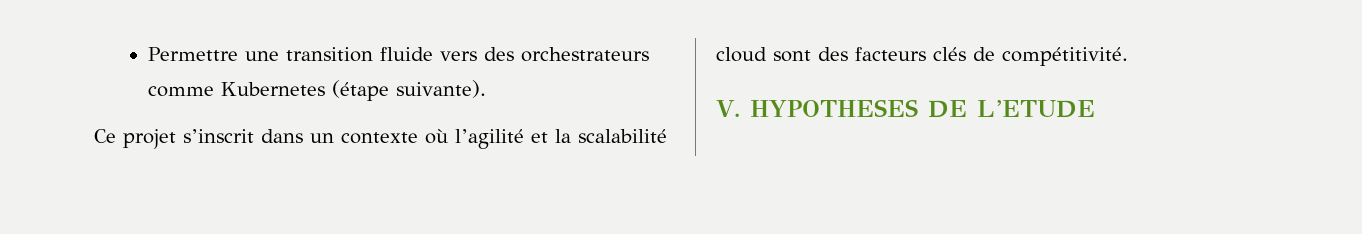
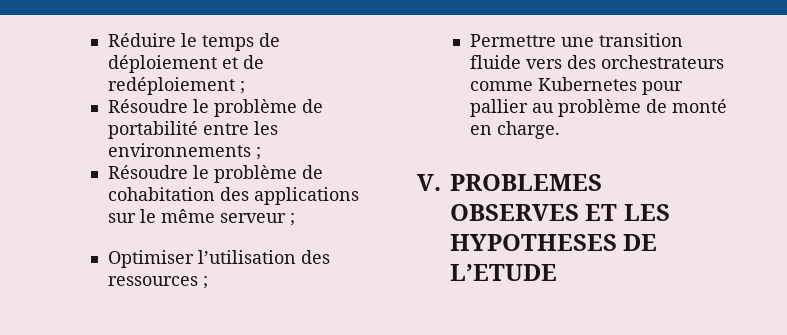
(148, 54) none -> [107,33,280,51] [107,55,264,73] [107,77,245,95] [107,99,323,117] [107,121,278,139] [107,143,261,160] [107,165,323,183] [107,187,359,205] [107,209,295,226] [107,250,330,268] [107,276,208,289] Réduire le temps de déploiement et de redéploiement ; // Résoudre le problème de portabilité entre les environnements ; // Résoudre le problème de cohabitation des applications sur le même serveur ; // Optimiser l’utilisation des ressources ; //
[332,80,487,101] [94,129,667,149] [716,47,1128,66] [716,100,740,117] (étape suivante). // Ce projet s’inscrit dans un contexte où l’agilité et la scalabilité cloud sont des facteurs clés de compétitivité. // V. -> [641,81,683,95] [469,99,727,117] [469,121,560,139] [417,174,602,191] [450,204,670,221] pour pallier au problème de monté en charge. // V. PROBLEMES OBSERVES ET LES

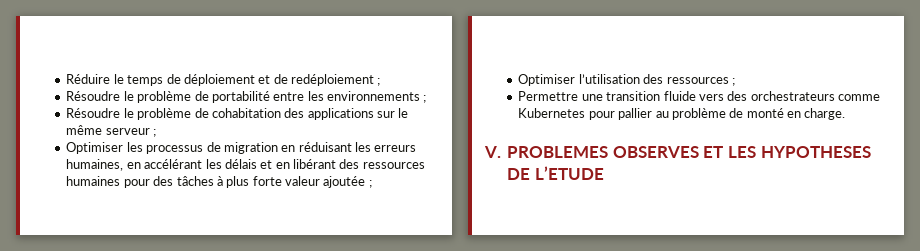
(295, 219) none -> [66,142,417,154] [66,159,425,171] [66,176,372,188] // Optimiser les processus de migration en réduisant les erreurs humaines, en accélérant les délais et en libérant des ressources humaines pour des tâches à plus forte valeur ajoutée ;

